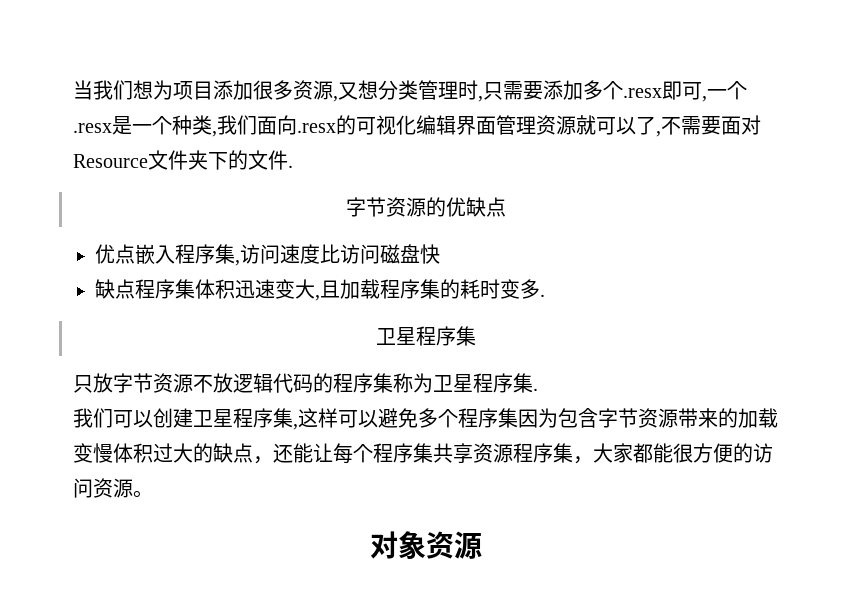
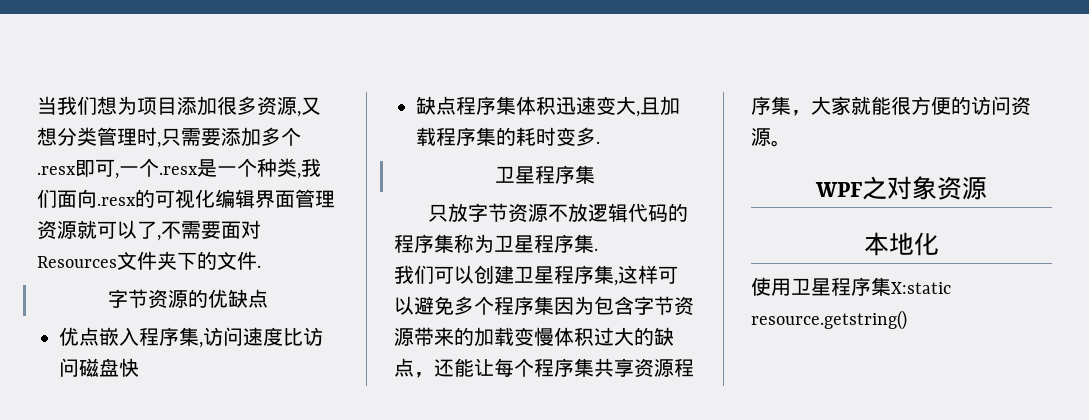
[73,154,148,168] Resource -> [37,256,117,268] Resources
[633,443,653,463] 都 -> [851,96,871,115] 就
(153, 494) none -> [815,176,887,200] WPF之
(482, 545) none -> [864,232,939,256] [751,277,951,296] [751,310,907,330] // 本地化 // 使用卫星程序集X:static resource.getstring()

